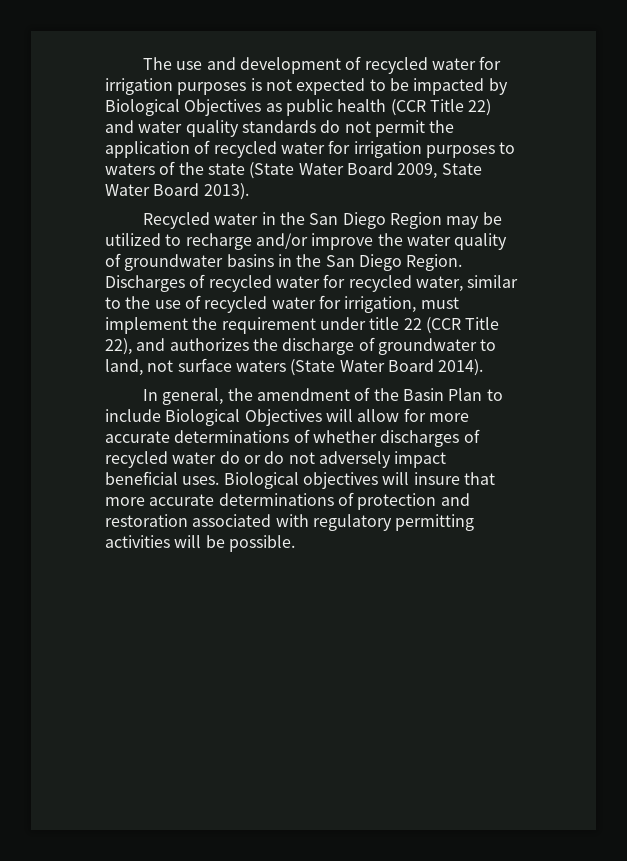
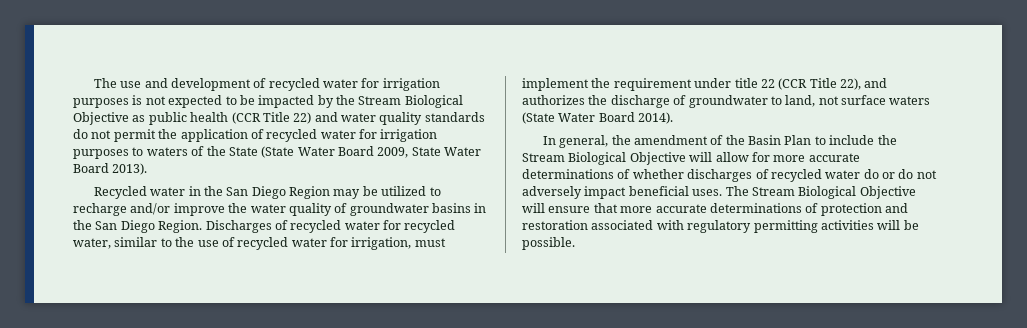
[105,99,262,116] Biological Objectives -> [336,95,463,108] [73,112,129,125] the Stream Biological Objective
[207,163,245,175] state -> [228,147,258,156] State
[165,409,322,426] Biological Objectives -> [877,135,897,145] [522,152,686,165] the Stream Biological Objective
[223,472,460,489] Biological objectives will insure -> [725,186,916,199] [522,203,591,213] The Stream Biological Objective will ensure

